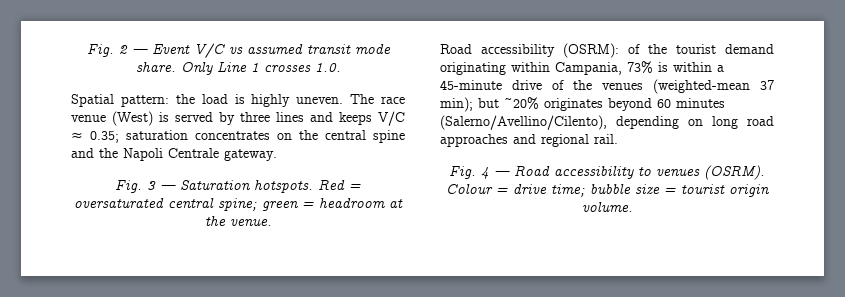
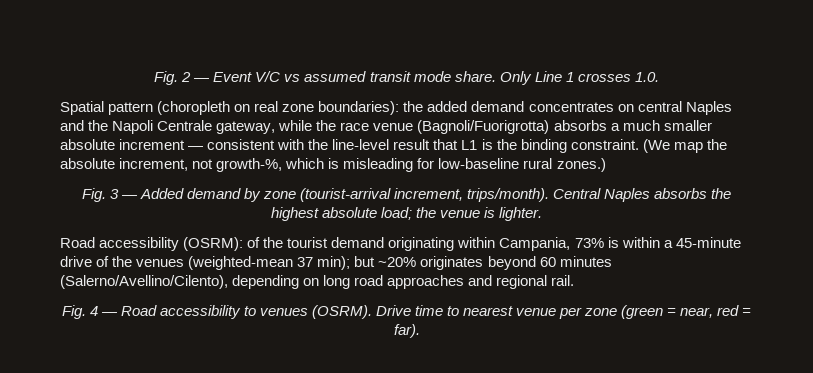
[120,94,405,107] [71,111,405,126] [71,130,405,143] [71,148,277,161] [115,179,361,193] [74,198,403,211] [204,216,272,226] pattern: the load is highly uneven. The race venue (West) is served by three lines and keeps V/C ≈ 0.35; saturation concentrates on the central spine and the Napoli Centrale gateway. // Fig. 3 — Saturation hotspots. Red = oversaturated central spine; green = headroom at the venue. -> [108,101,732,115] [60,120,712,134] [60,139,727,153] [60,158,606,172] [81,188,732,202] [270,207,543,221] pattern (choropleth on real zone boundaries): the added demand concentrates on central Naples and the Napoli Centrale gateway, while the race venue (Bagnoli/Fuorigrotta) absorbs a much smaller absolute increment — consistent with the line-level result that L1 is the binding constraint. (We map the absolute increment, not growth-%, which is misleading for low-baseline rural zones.) // Fig. 3 — Added demand by zone (tourist-arrival increment, trips/month). Central Naples absorbs the highest absolute load; the venue is lighter.
[446,184,770,197] [581,202,633,212] Colour = drive time; bubble size = tourist origin volume. -> [375,305,752,319] [393,324,420,338] Drive time to nearest venue per zone (green = near, red = far).

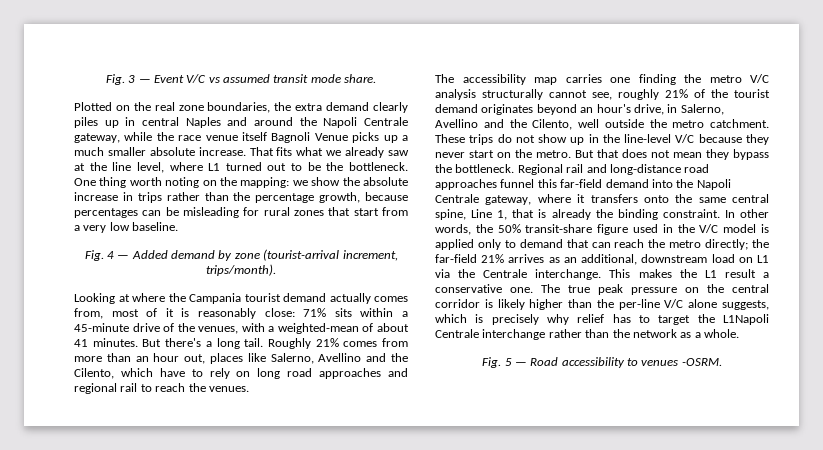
[154,71,192,85] Fig. 2 -> [105,74,136,85] Fig. 3
[499,71,659,85] [60,101,634,115] Only Line 1 crosses 1.0. // Spatial pattern (choropleth on real zone boundaries): the added demand concentrates on -> [74,102,408,113] [74,117,136,128] // Plotted on the real zone boundaries, the extra demand clearly piles up in
(84, 125) none -> [254,117,293,126] around
[417,120,712,134] [60,139,727,153] [60,158,606,172] [81,188,119,202] (Bagnoli/Fuorigrotta) absorbs a much smaller absolute increment — consistent with the line-level result that L1 is the binding constraint. (We map the absolute increment, not growth-%, which is misleading for low-baseline rural zones.) // Fig. 3 -> [242,132,408,143] [74,147,409,158] [74,162,408,173] [74,177,408,188] [74,192,408,203] [74,207,408,218] [74,222,179,233] [84,250,114,261] itself Bagnoli Venue picks up a much smaller absolute increase. That fits what we already saw at the line level, where L1 turned out to be the bottleneck. One thing worth noting on the mapping: we show the absolute increase in trips rather than the percentage growth, because percentages can be misleading for rural zones that start from a very low baseline. // Fig. 4
[553,188,732,202] [270,207,543,221] [60,237,619,251] Central Naples absorbs the highest absolute load; the venue is lighter. // Road accessibility (OSRM): of the tourist demand originating within Campania, 73% is -> [74,293,408,304] [74,308,352,319] // Looking at where the Campania tourist demand actually comes from, most of it is reasonably close: 71% sits
[136,256,612,270] [60,275,300,289] venues (weighted-mean 37 min); but ~20% originates beyond 60 minutes (Salerno/Avellino/Cilento), depending -> [198,323,409,334] [74,338,408,349] [74,353,409,364] [74,368,230,379] venues, with a weighted-mean of about 41 minutes. But there's a long tail. Roughly 21% comes from more than an hour out, places like Salerno, Avellino and the Cilento, which have to rely
[551,275,575,286] [61,305,98,319] rail. // Fig. 4 -> [120,383,249,392] [435,74,769,85] [435,89,770,100] [435,104,724,115] [435,119,769,130] [435,134,769,145] [435,149,769,160] [435,164,710,175] [435,179,731,190] [435,194,769,205] [435,209,769,220] [435,224,769,235] [435,239,769,250] [435,254,769,265] [435,269,769,280] [435,284,769,295] [435,299,769,310] [435,314,769,325] [435,329,739,340] [482,357,512,368] rail to reach the venues. // The accessibility map carries one finding the metro V/C analysis structurally cannot see, roughly 21% of the tourist demand originates beyond an hour's drive, in Salerno, Avellino and the Cilento, well outside the metro catchment. These trips do not show up in the line-level V/C because they never start on the metro. But that does not mean they bypass the bottleneck. Regional rail and long-distance road approaches funnel this far-field demand into the Napoli Centrale gateway, where it transfers onto the same central spine, Line 1, that is already the binding constraint. In other words, the 50% transit-share figure used in the V/C model is applied only to demand that can reach the metro directly; the far-field 21% arrives as an additional, downstream load on L1 via the Centrale interchange. This makes the L1 result a conservative one. The true peak pressure on the central corridor is likely higher than the per-line V/C alone suggests, which is precisely why relief has to target the L1Napoli Centrale interchange rather than the network as a whole. // Fig. 5
[311,305,752,319] [393,324,420,338] (OSRM). Drive time to nearest venue per zone (green = near, red = far). -> [681,358,722,366] -OSRM.

